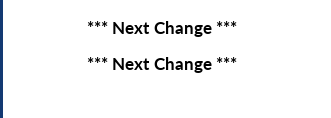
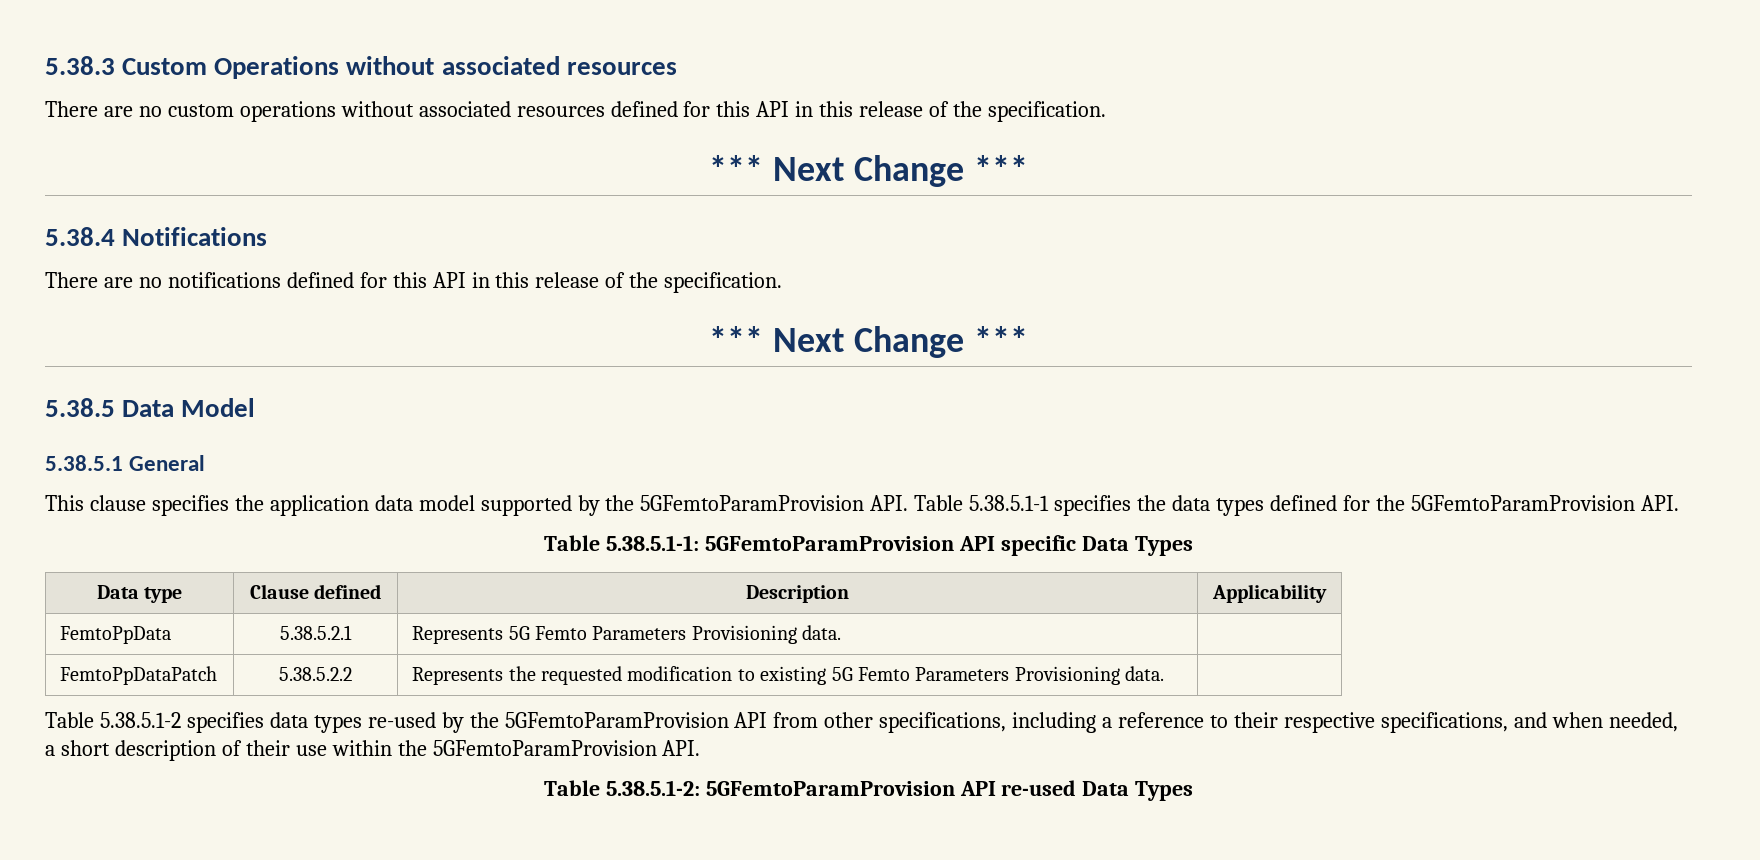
[86,21,238,37] [86,57,238,73] *** Next Change *** // *** Next Change *** -> [45,56,677,79] [45,101,1106,122] [709,155,1028,187] [45,227,268,246] [45,272,783,293] [709,326,1028,358] [45,398,256,417] [45,455,206,471] [45,495,1679,516] [544,535,1193,556] [96,585,183,603] [249,584,382,599] [746,585,850,603] [1212,584,1327,603] [60,626,172,644] [280,625,352,640] [412,625,842,644] [60,666,218,685] [279,667,352,681] [412,666,1165,685] [45,712,1678,733] [45,740,701,761] [543,780,1194,801] 5.38.3 Custom Operations without associated resources // There are no custom operations without associated resources defined for this API in this release of the specification. // *** Next Change *** // 5.38.4 Notifications // There are no notifications defined for this API in this release of the specification. // *** Next Change *** // 5.38.5 Data Model // 5.38.5.1 General // This clause specifies the application data model supported by the 5GFemtoParamProvision API. Table 5.38.5.1-1 specifies the data types defined for the 5GFemtoParamProvision API. // Table 5.38.5.1-1: 5GFemtoParamProvision API specific Data Types // Data type | Clause defined | Description | Applicability // FemtoPpData | 5.38.5.2.1 | Represents 5G Femto Parameters Provisioning data. | // FemtoPpDataPatch | 5.38.5.2.2 | Represents the requested modification to existing 5G Femto Parameters Provisioning data. | // Table 5.38.5.1-2 specifies data types re-used by the 5GFemtoParamProvision API from other specifications, including a reference to their respective specifications, and when needed, a short description of their use within the 5GFemtoParamProvision API. // Table 5.38.5.1-2: 5GFemtoParamProvision API re-used Data Types

